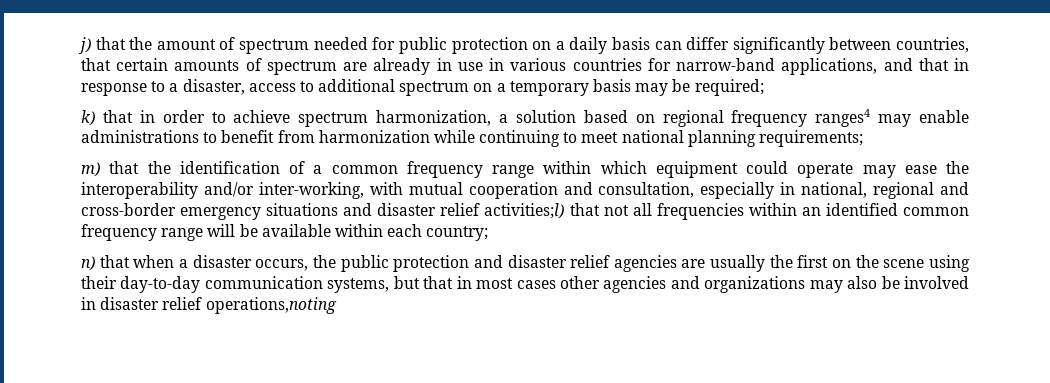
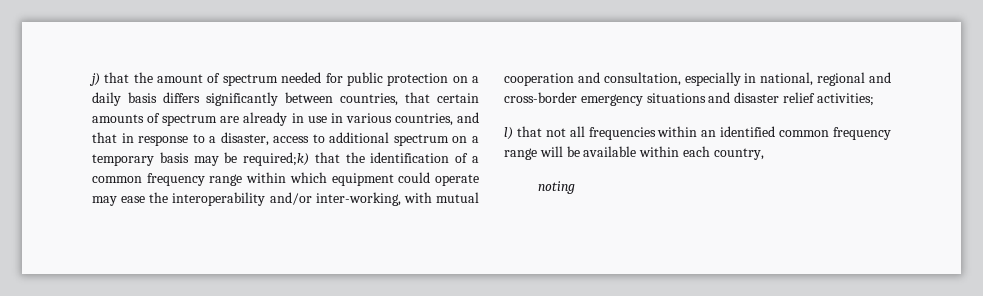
[654,37,730,50] can differ -> [163,92,200,103] differs
[572,58,878,75] countries for narrow-band applications, -> [394,113,453,126] countries,
[694,79,764,96] [81,109,969,127] [81,130,864,147] [81,162,100,177] required; // k) that in order to achieve spectrum harmonization, a solution based on regional frequency ranges4 may enable administrations to benefit from harmonization while continuing to meet national planning requirements; // m) -> [243,152,310,166] required;k)
[484,203,565,219] activities;l) -> [816,93,874,106] [504,127,513,140] activities; // l)
[426,226,489,241] [81,255,970,272] [81,276,969,293] [81,297,337,314] country; // n) that when a disaster occurs, the public protection and disaster relief agencies are usually the first on the scene using their day-to-day communication systems, but that in most cases other agencies and organizations may also be involved in disaster relief operations,noting -> [713,148,764,160] [538,181,576,194] country, // noting

